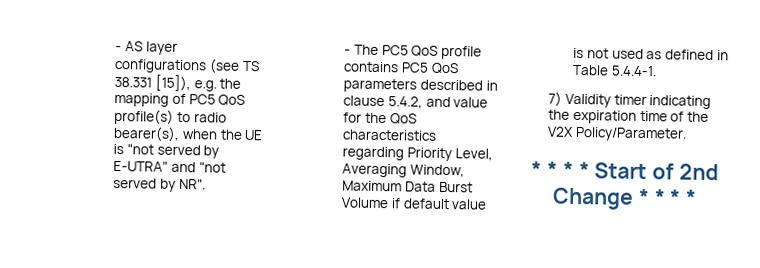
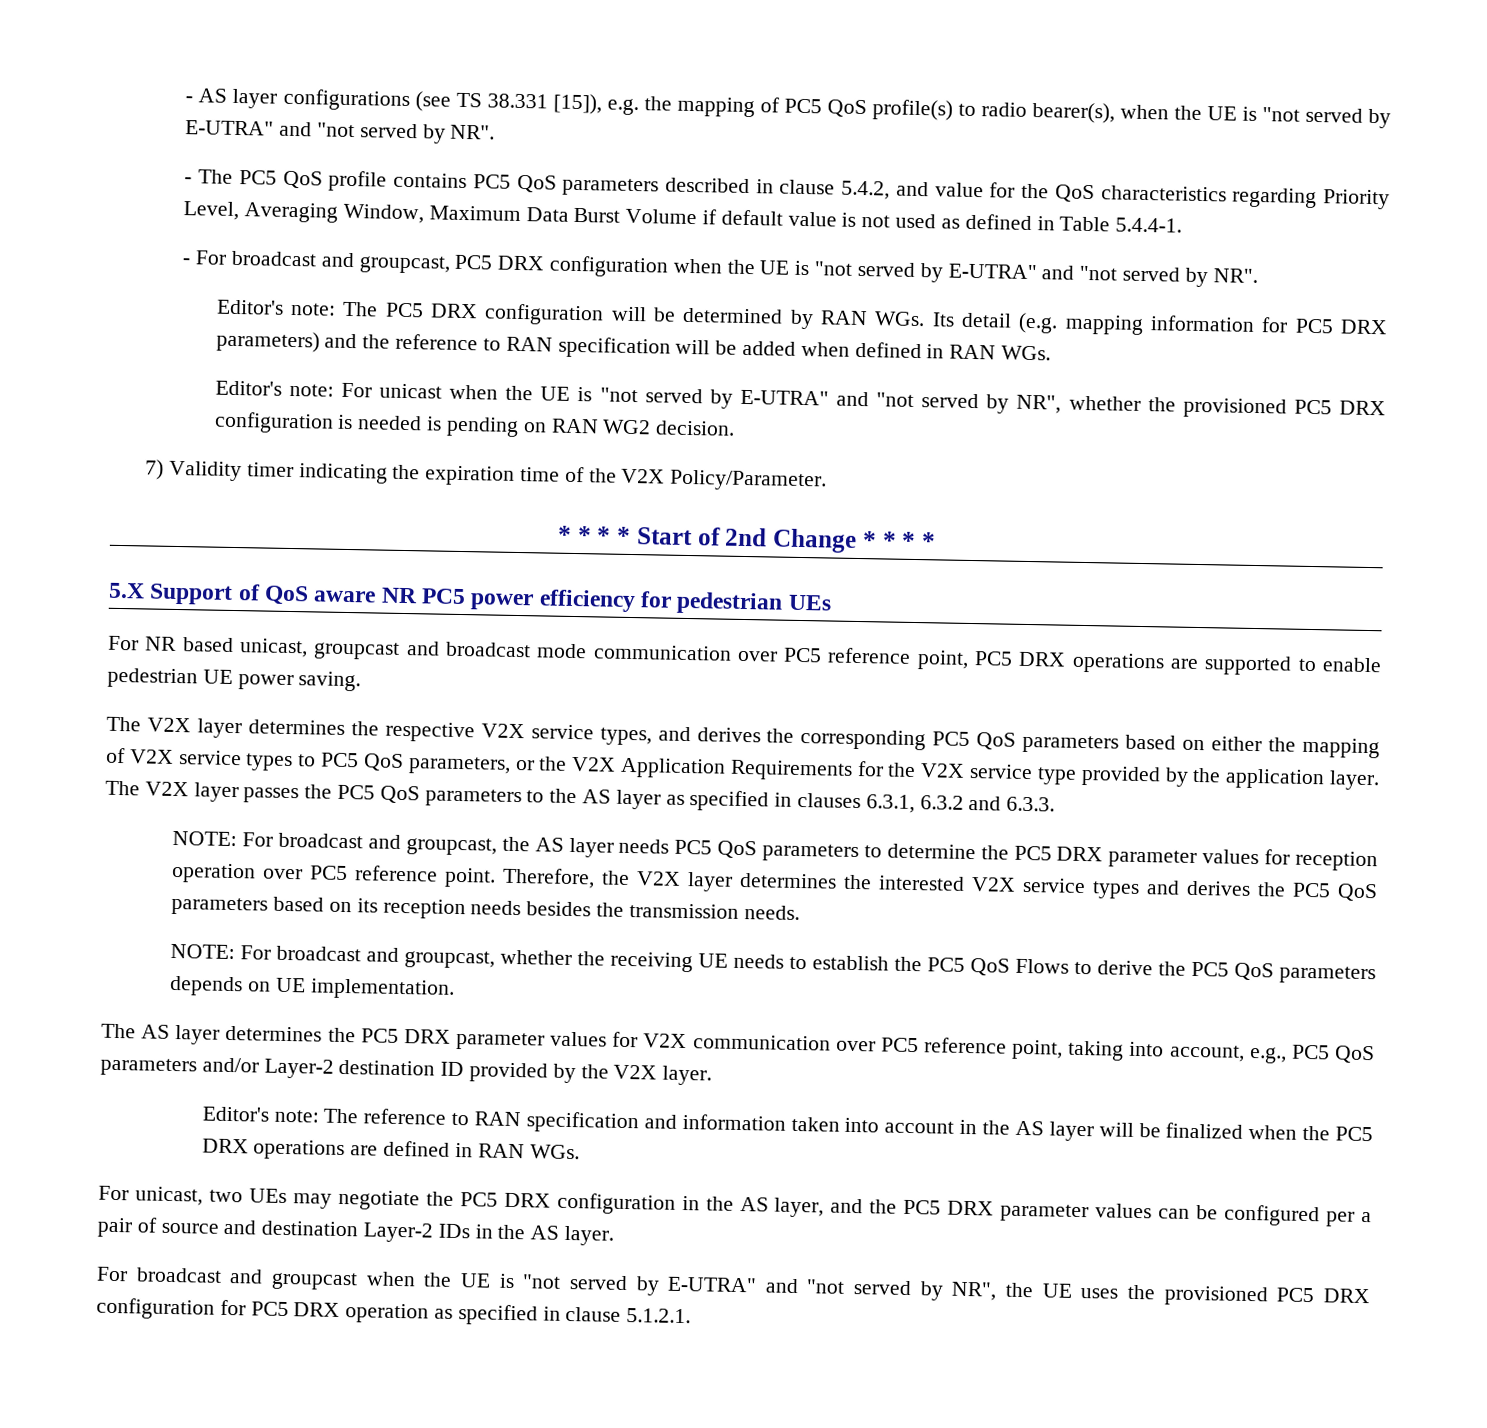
(658, 71) none -> [182,250,1258,288] [215,299,1388,335] [215,330,1051,361] [214,380,1386,419] [213,411,736,437] // - For broadcast and groupcast, PC5 DRX configuration when the UE is "not served by E-UTRA" and "not served by NR". // Editor's note: The PC5 DRX configuration will be determined by RAN WGs. Its detail (e.g. mapping information for PC5 DRX parameters) and the reference to RAN specification will be added when defined in RAN WGs. // Editor's note: For unicast when the UE is "not served by E-UTRA" and "not served by NR", whether the provisioned PC5 DRX configuration is needed is pending on RAN WG2 decision.
(697, 197) none -> [108,582,832,615] [108,635,1382,676] [107,667,362,692] [106,716,1381,759] [106,747,1380,791] [105,780,1056,814] [172,830,1379,872] [171,862,1378,902] [171,896,800,921] [170,943,1377,985] [169,975,455,1000] [101,1023,1375,1064] [100,1057,713,1086] [201,1106,1374,1142] [201,1138,580,1161] [98,1185,1372,1227] [97,1217,615,1246] [96,1266,1371,1307] [96,1297,692,1326] // 5.X Support of QoS aware NR PC5 power efficiency for pedestrian UEs // For NR based unicast, groupcast and broadcast mode communication over PC5 reference point, PC5 DRX operations are supported to enable pedestrian UE power saving. // The V2X layer determines the respective V2X service types, and derives the corresponding PC5 QoS parameters based on either the mapping of V2X service types to PC5 QoS parameters, or the V2X Application Requirements for the V2X service type provided by the application layer. The V2X layer passes the PC5 QoS parameters to the AS layer as specified in clauses 6.3.1, 6.3.2 and 6.3.3. // NOTE: For broadcast and groupcast, the AS layer needs PC5 QoS parameters to determine the PC5 DRX parameter values for reception operation over PC5 reference point. Therefore, the V2X layer determines the interested V2X service types and derives the PC5 QoS parameters based on its reception needs besides the transmission needs. // NOTE: For broadcast and groupcast, whether the receiving UE needs to establish the PC5 QoS Flows to derive the PC5 QoS parameters depends on UE implementation. // The AS layer determines the PC5 DRX parameter values for V2X communication over PC5 reference point, taking into account, e.g., PC5 QoS parameters and/or Layer-2 destination ID provided by the V2X layer. // Editor's note: The reference to RAN specification and information taken into account in the AS layer will be finalized when the PC5 DRX operations are defined in RAN WGs. // For unicast, two UEs may negotiate the PC5 DRX configuration in the AS layer, and the PC5 DRX parameter values can be configured per a pair of source and destination Layer-2 IDs in the AS layer. // For broadcast and groupcast when the UE is "not served by E-UTRA" and "not served by NR", the UE uses the provisioned PC5 DRX configuration for PC5 DRX operation as specified in clause 5.1.2.1.

